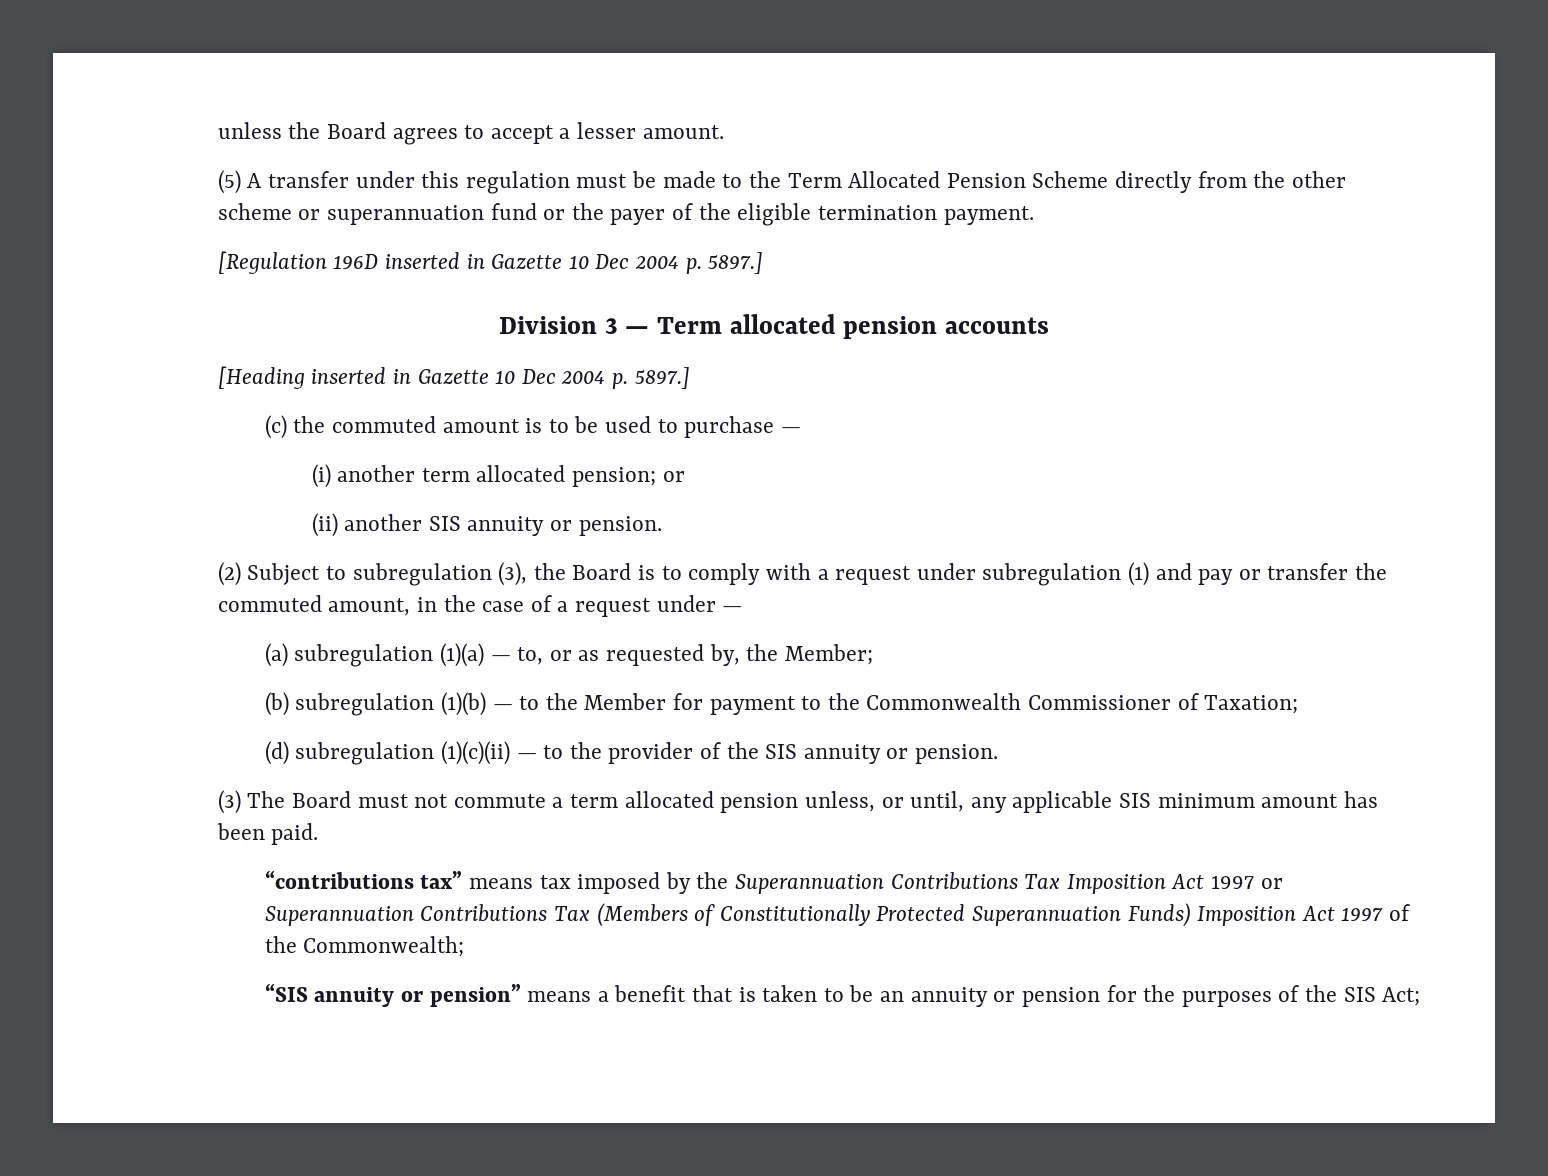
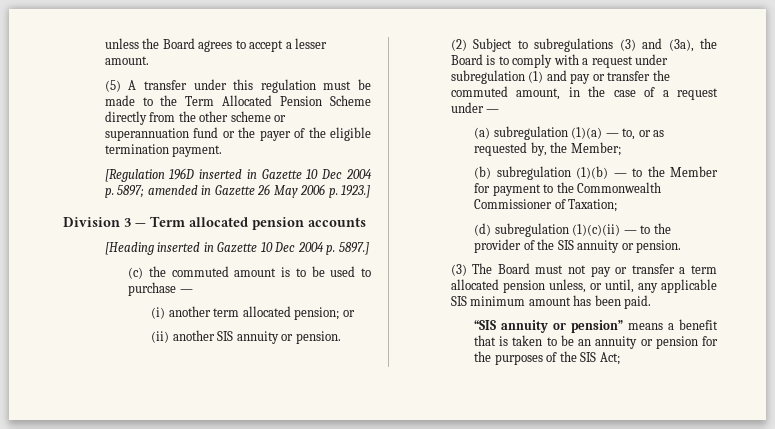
[708,252,764,274] 5897.] -> [117,184,371,198] 5897; amended in Gazette 26 May 2006 p. 1923.]
[352,562,528,586] subregulation (3), -> [534,38,694,52] subregulations (3) and (3a),
[453,794,546,808] commute -> [590,264,675,277] pay or transfer
[264,870,1283,894] [264,903,1411,927] [264,936,465,957] // “contributions tax” means tax imposed by the Superannuation Contributions Tax Imposition Act 1997 or Superannuation Contributions Tax (Members of Constitutionally Protected Superannuation Funds) Imposition Act 1997 of the Commonwealth; -> (652, 302) none

